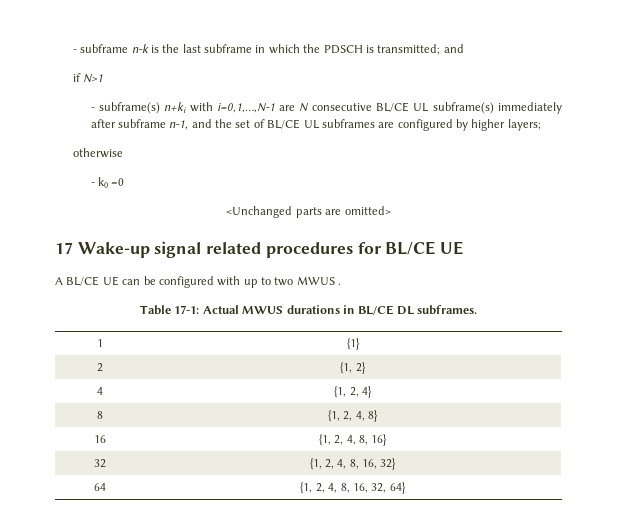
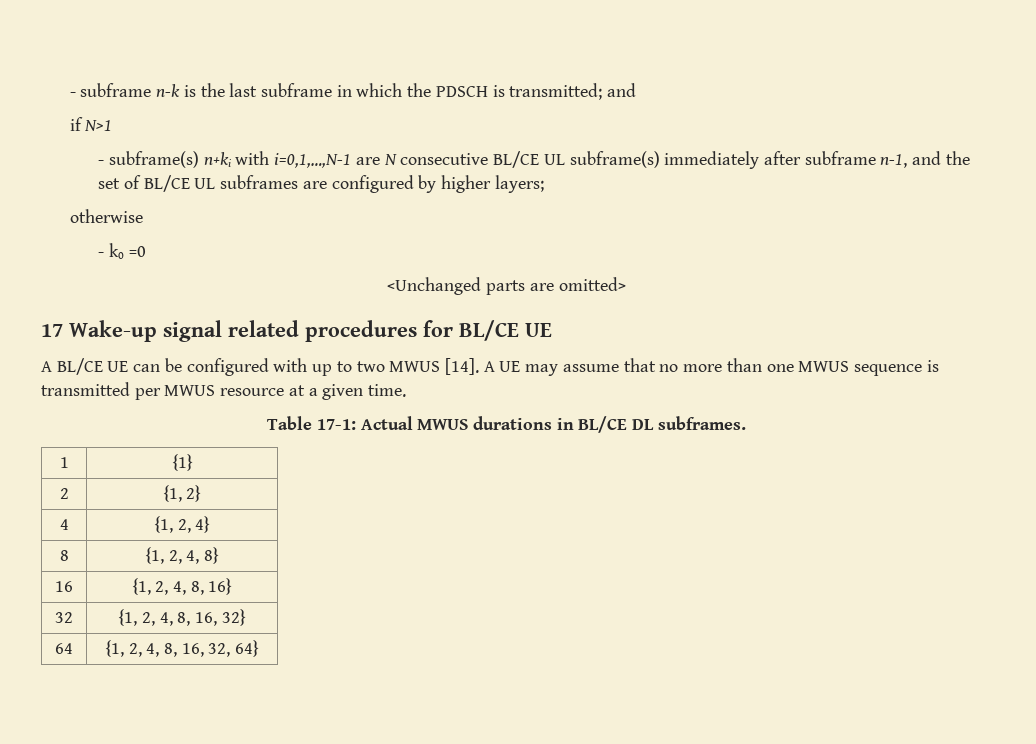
[338,283,342,285] . -> [444,358,939,376] [41,382,407,400] [14]. A UE may assume that no more than one MWUS sequence is transmitted per MWUS resource at a given time.

